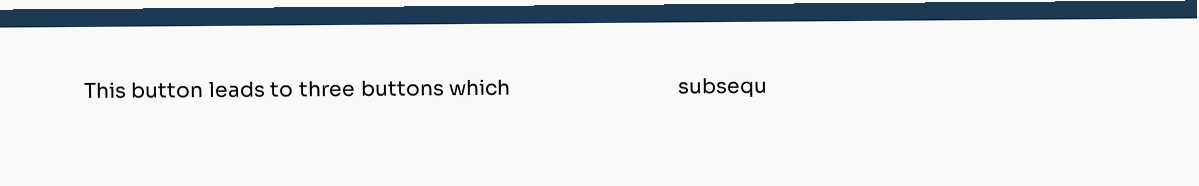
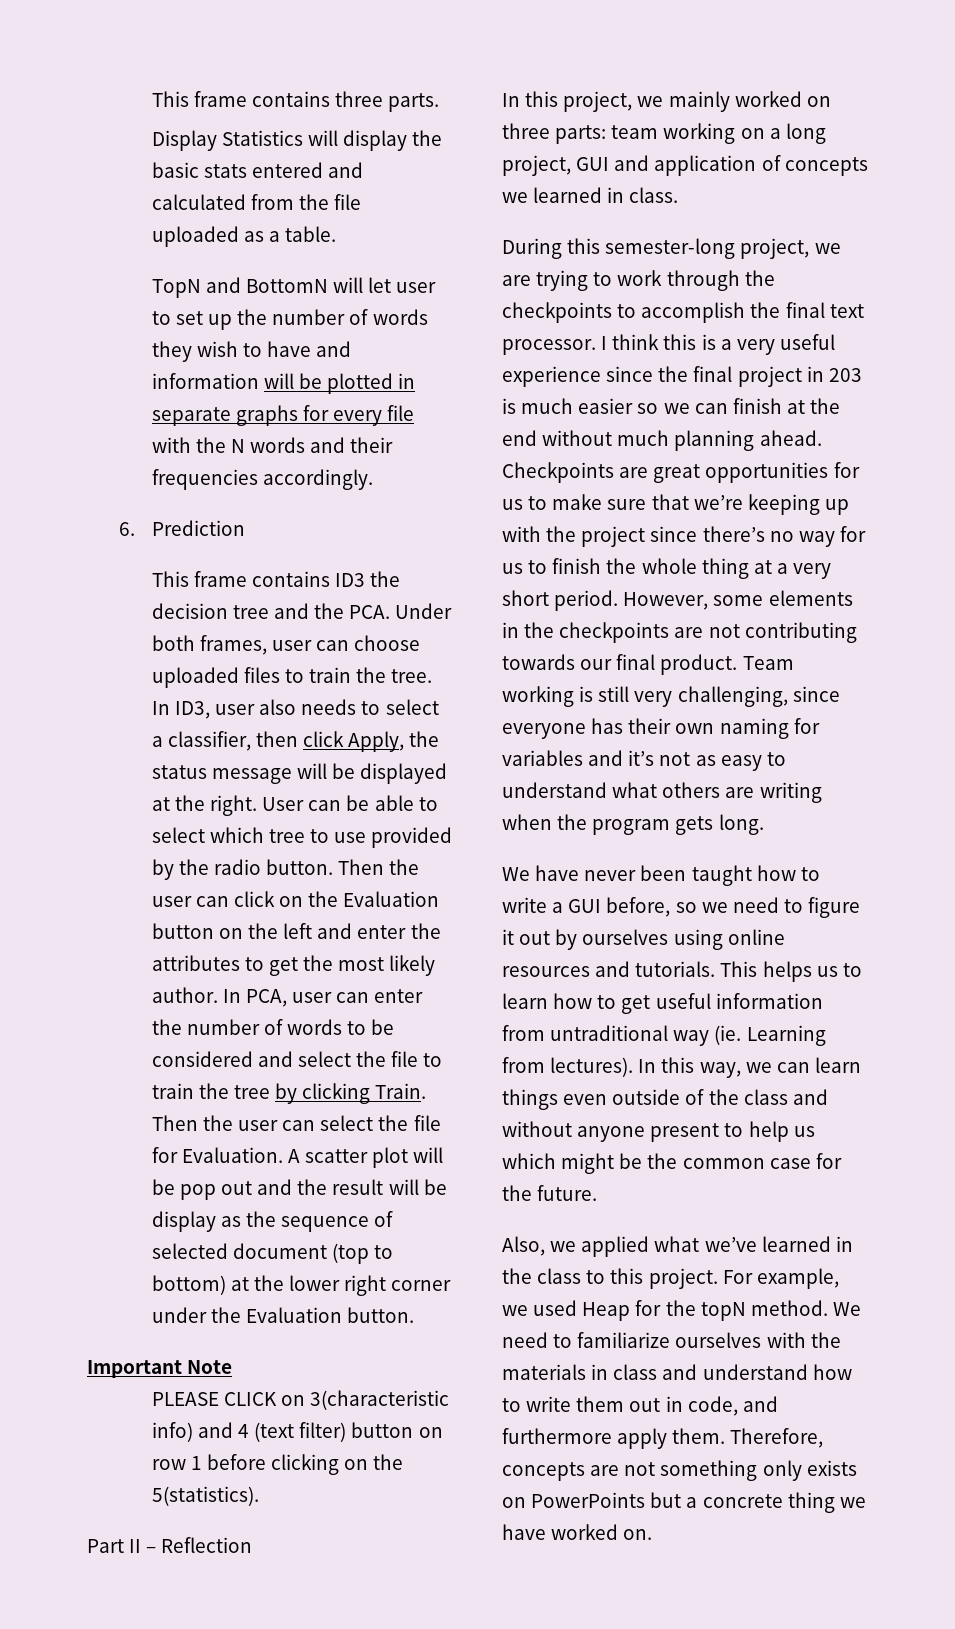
[82,77,768,99] This button leads to three buttons which subsequ -> [151,91,440,112] [151,130,443,151] [151,162,364,178] [151,194,362,210] [151,226,337,247] [151,277,437,298] [151,309,428,330] [151,341,352,362] [151,373,416,394] [151,405,415,426] [151,437,394,453] [151,469,373,490] [119,520,245,536] [151,571,401,587] [151,603,453,619] [151,635,421,655] [151,667,433,688] [151,699,439,719] [151,731,440,752] [151,763,448,784] [151,795,438,816] [151,827,453,848] [151,859,420,880] [151,891,440,907] [151,923,441,939] [151,955,436,976] [151,987,424,1007] [151,1019,395,1035] [151,1051,443,1067] [151,1083,427,1104] [151,1115,441,1131] [151,1147,444,1168] [151,1179,447,1200] [151,1211,394,1232] [151,1243,394,1264] [151,1275,452,1296] [151,1307,415,1323] [87,1360,233,1378] [151,1390,450,1410] [151,1422,443,1442] [151,1454,404,1475] [151,1486,259,1506] [87,1537,253,1553] [502,91,831,112] [502,123,826,144] [502,155,868,176] [502,187,679,203] [502,238,841,259] [502,270,775,291] [502,302,864,323] [502,334,835,355] [502,366,862,387] [502,398,841,414] [502,430,822,451] [502,462,860,483] [502,494,849,515] [502,526,866,547] [502,558,832,579] [502,590,853,611] [502,622,857,643] [502,654,794,675] [502,686,840,707] [502,718,820,739] [502,750,786,771] [502,782,822,803] [502,814,764,835] [502,865,820,886] [502,897,861,918] [502,929,785,950] [502,961,862,982] [502,993,823,1014] [502,1025,826,1046] [502,1057,861,1078] [502,1089,828,1110] [502,1121,815,1142] [502,1153,842,1174] [502,1185,598,1201] [502,1236,853,1257] [502,1268,839,1289] [502,1300,861,1321] [502,1332,841,1348] [502,1364,852,1380] [502,1396,778,1416] [502,1428,824,1449] [502,1460,857,1481] [502,1492,866,1513] [502,1524,653,1540] This frame contains three parts. // Display Statistics will display the basic stats entered and calculated from the file uploaded as a table. // TopN and BottomN will let user to set up the number of words they wish to have and information will be plotted in separate graphs for every file with the N words and their frequencies accordingly. // 6. Prediction // This frame contains ID3 the decision tree and the PCA. Under both frames, user can choose uploaded files to train the tree. In ID3, user also needs to select a classifier, then click Apply, the status message will be displayed at the right. User can be able to select which tree to use provided by the radio button. Then the user can click on the Evaluation button on the left and enter the attributes to get the most likely author. In PCA, user can enter the number of words to be considered and select the file to train the tree by clicking Train. Then the user can select the file for Evaluation. A scatter plot will be pop out and the result will be display as the sequence of selected document (top to bottom) at the lower right corner under the Evaluation button. // Important Note // PLEASE CLICK on 3(characteristic info) and 4 (text filter) button on row 1 before clicking on the 5(statistics). // Part II – Reflection // In this project, we mainly worked on three parts: team working on a long project, GUI and application of concepts we learned in class. // During this semester-long project, we are trying to work through the checkpoints to accomplish the final text processor. I think this is a very useful experience since the final project in 203 is much easier so we can finish at the end without much planning ahead. Checkpoints are great opportunities for us to make sure that we’re keeping up with the project since there’s no way for us to finish the whole thing at a very short period. However, some elements in the checkpoints are not contributing towards our final product. Team working is still very challenging, since everyone has their own naming for variables and it’s not as easy to understand what others are writing when the program gets long. // We have never been taught how to write a GUI before, so we need to figure it out by ourselves using online resources and tutorials. This helps us to learn how to get useful information from untraditional way (ie. Learning from lectures). In this way, we can learn things even outside of the class and without anyone present to help us which might be the common case for the future. // Also, we applied what we’ve learned in the class to this project. For example, we used Heap for the topN method. We need to familiarize ourselves with the materials in class and understand how to write them out in code, and furthermore apply them. Therefore, concepts are not something only exists on PowerPoints but a concrete thing we have worked on.

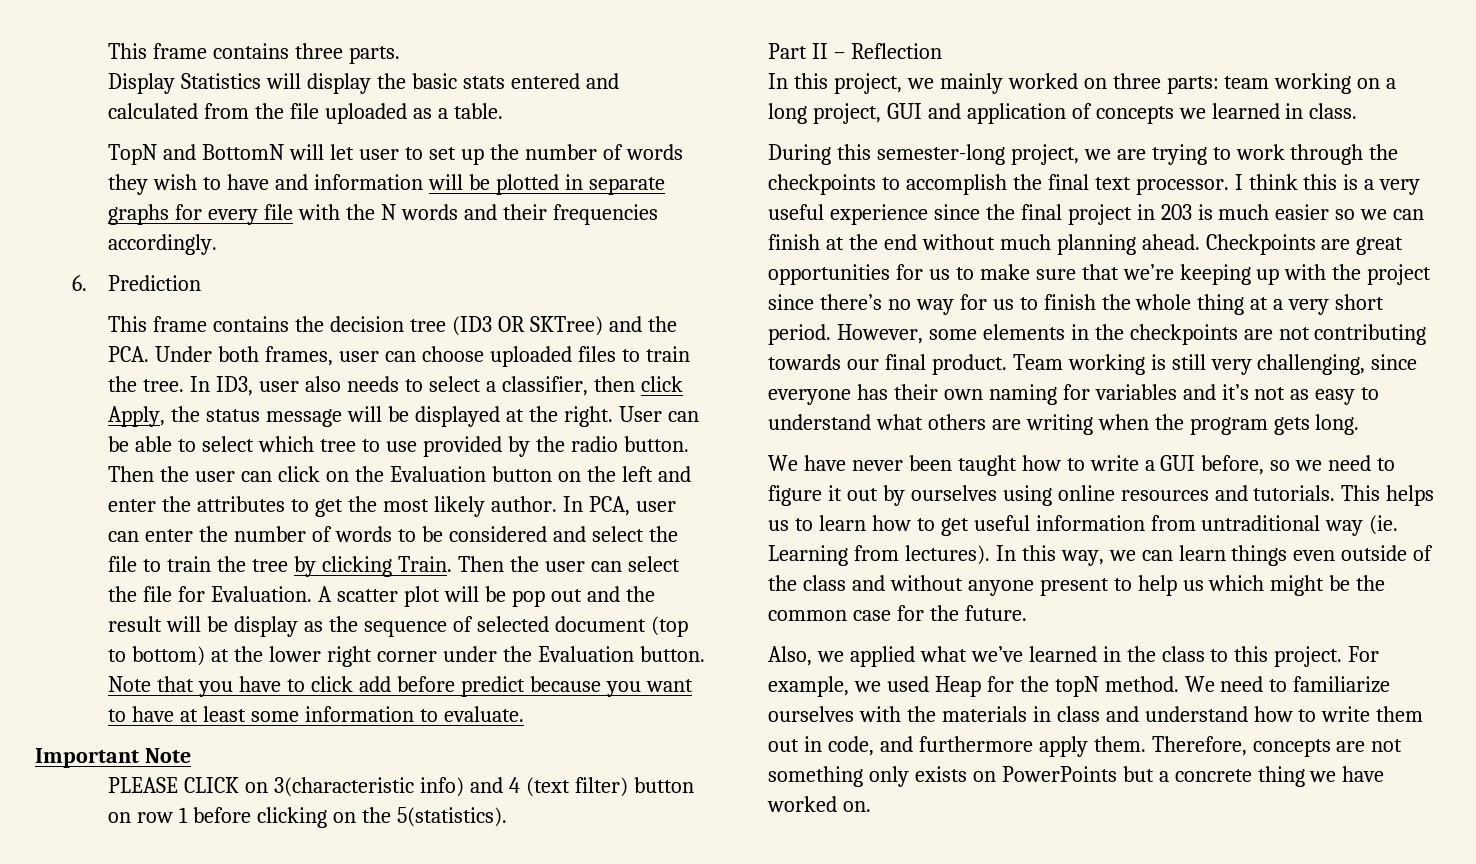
[335,573,366,587] ID3 -> (290, 324) none
(269, 612) none -> [452,316,603,336] (ID3 OR SKTree)
(415, 1315) none -> [108,676,693,697] [108,706,524,722] Note that you have to click add before predict because you want to have at least some information to evaluate.

